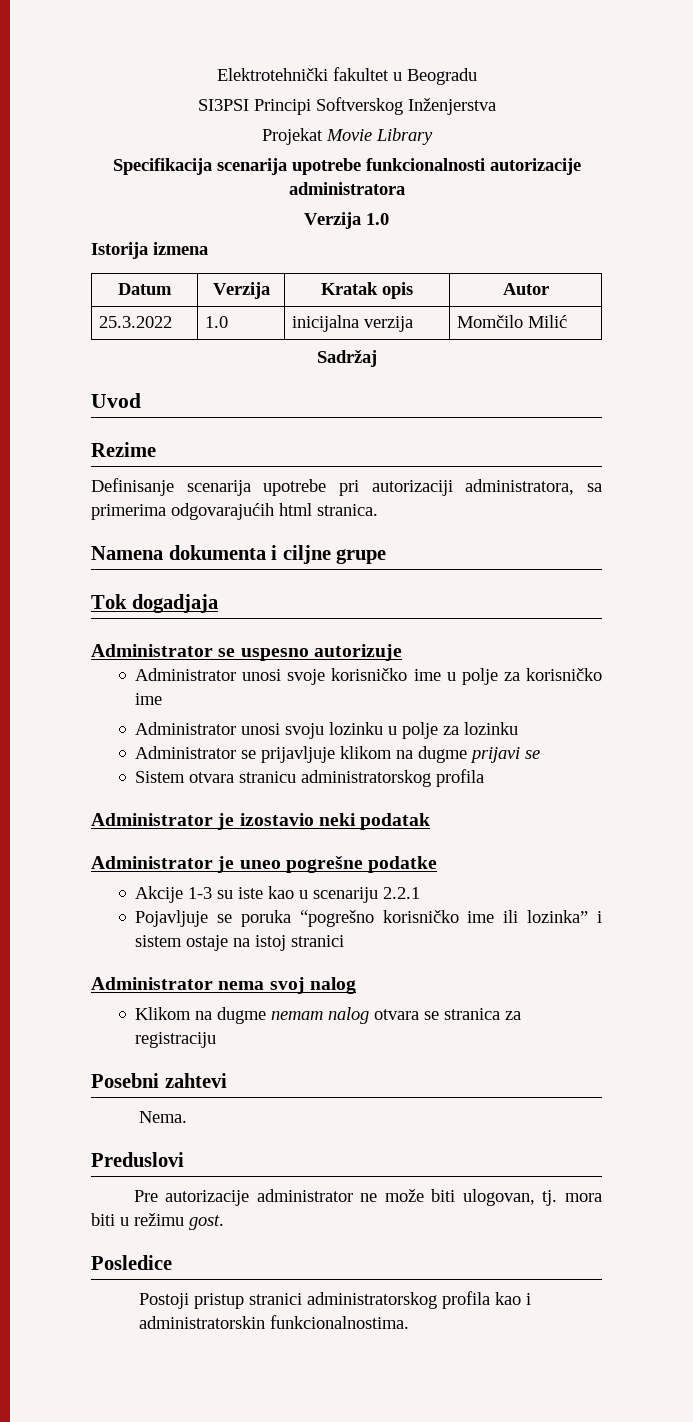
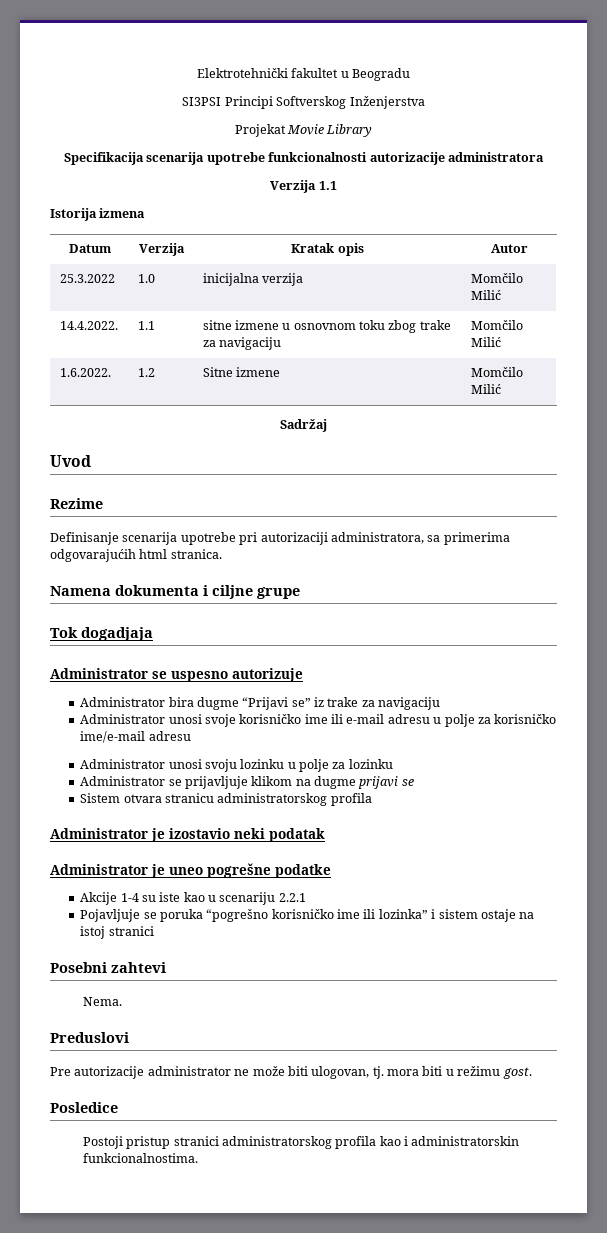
[366,213,389,225] 1.0 -> [318,181,337,190] 1.1
(567, 321) none -> [59,321,118,330] [137,321,155,330] [202,320,451,333] [202,337,281,350] [470,320,523,330] [470,337,501,347] [59,368,111,377] [137,368,155,377] [202,367,280,377] [470,367,523,377] [470,384,501,394] // 14.4.2022. | 1.1 | sitne izmene u osnovnom toku zbog trake za navigaciju | Momčilo Milić // 1.6.2022. | 1.2 | Sitne izmene | Momčilo Milić
(402, 652) none -> [80,697,441,710] // Administrator bira dugme “Prijavi se” iz trake za navigaciju
(441, 675) none -> [331,714,430,724] ili e-mail adresu
[135,693,163,705] ime -> [80,731,191,743] ime/е-mail adresu
[188,887,213,899] 1-3 -> [120,893,139,902] 1-4
[91,977,356,994] [135,1007,522,1024] [135,1032,217,1048] // Administrator nema svoj nalog // Klikom na dugme nemam nalog otvara se stranica za registraciju -> (154, 931) none

